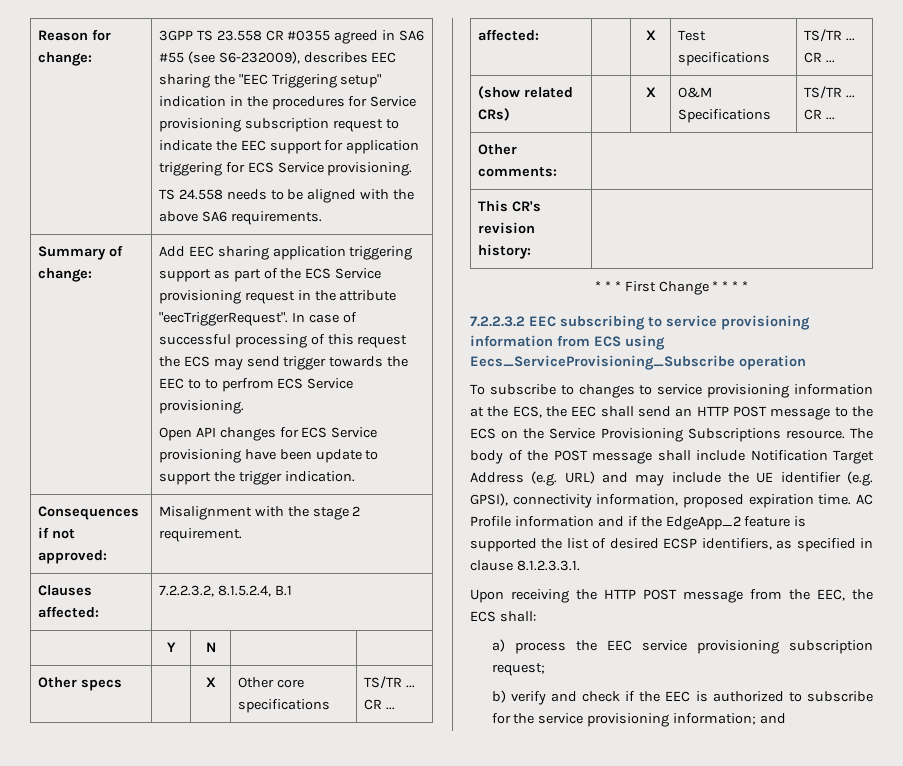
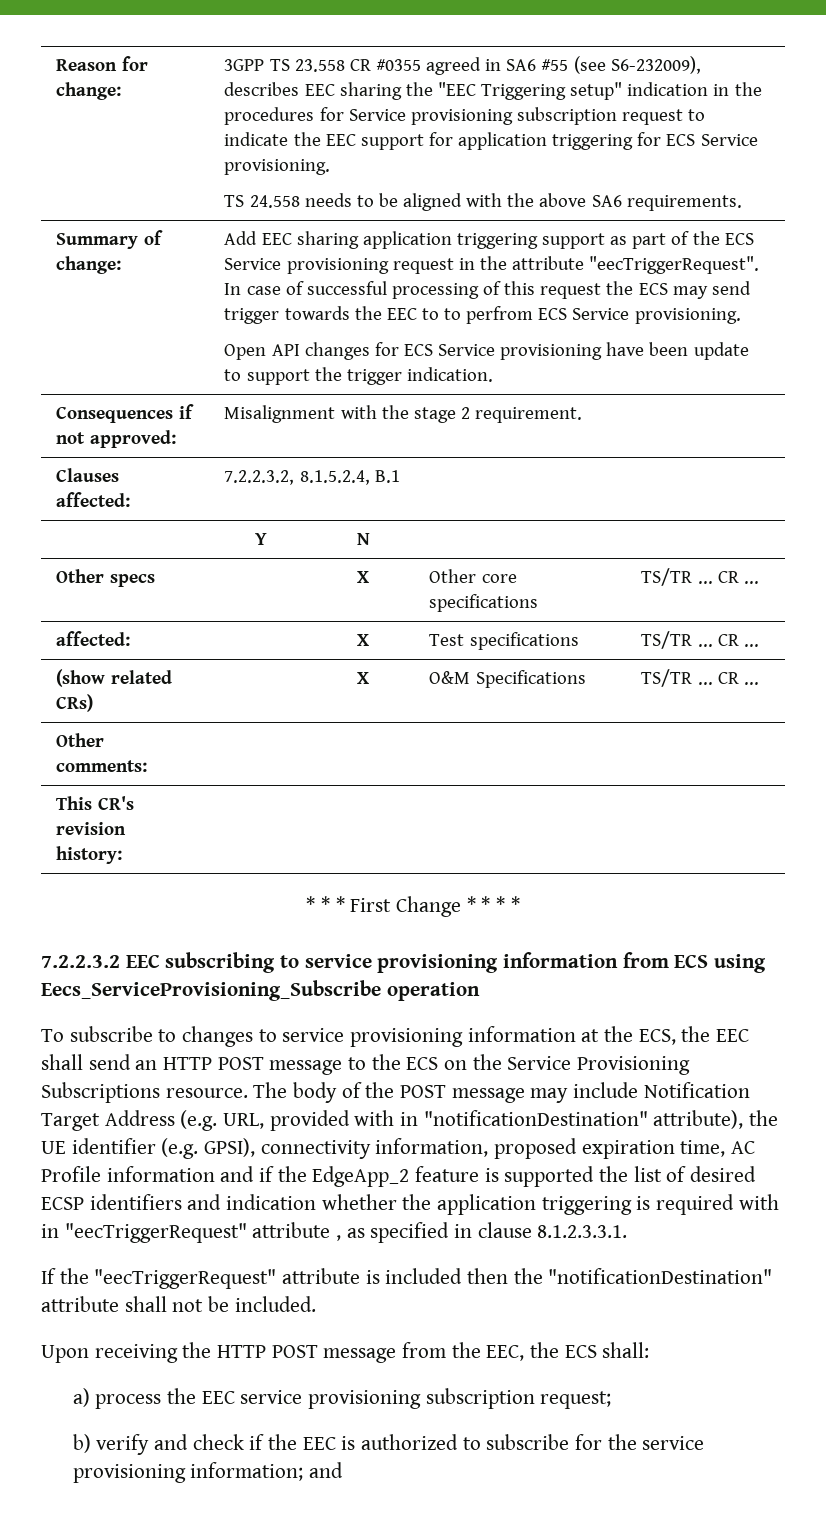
[657,450,691,461] shall -> [530,1088,569,1103] may
[564,471,721,486] URL) and may include -> [223,1110,744,1131] URL, provided with in "notificationDestination" attribute),
[818,494,852,505] time. -> [680,1140,726,1157] time,
[701,538,772,550] identifiers, -> [89,1194,779,1215] [41,1222,342,1243] identifiers and indication whether the application triggering is required with in "eecTriggerRequest" attribute ,
(580, 565) none -> [41,1268,773,1289] [41,1296,316,1312] // If the "eecTriggerRequest" attribute is included then the "notificationDestination" attribute shall not be included.

